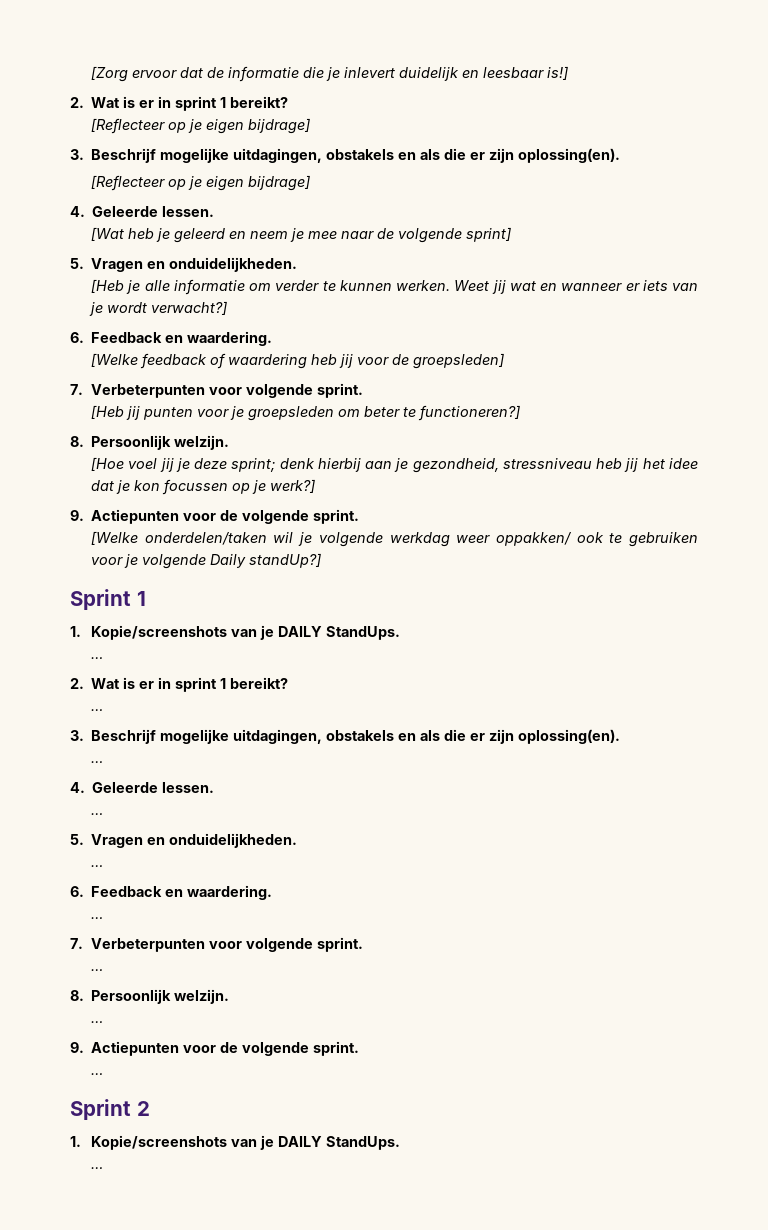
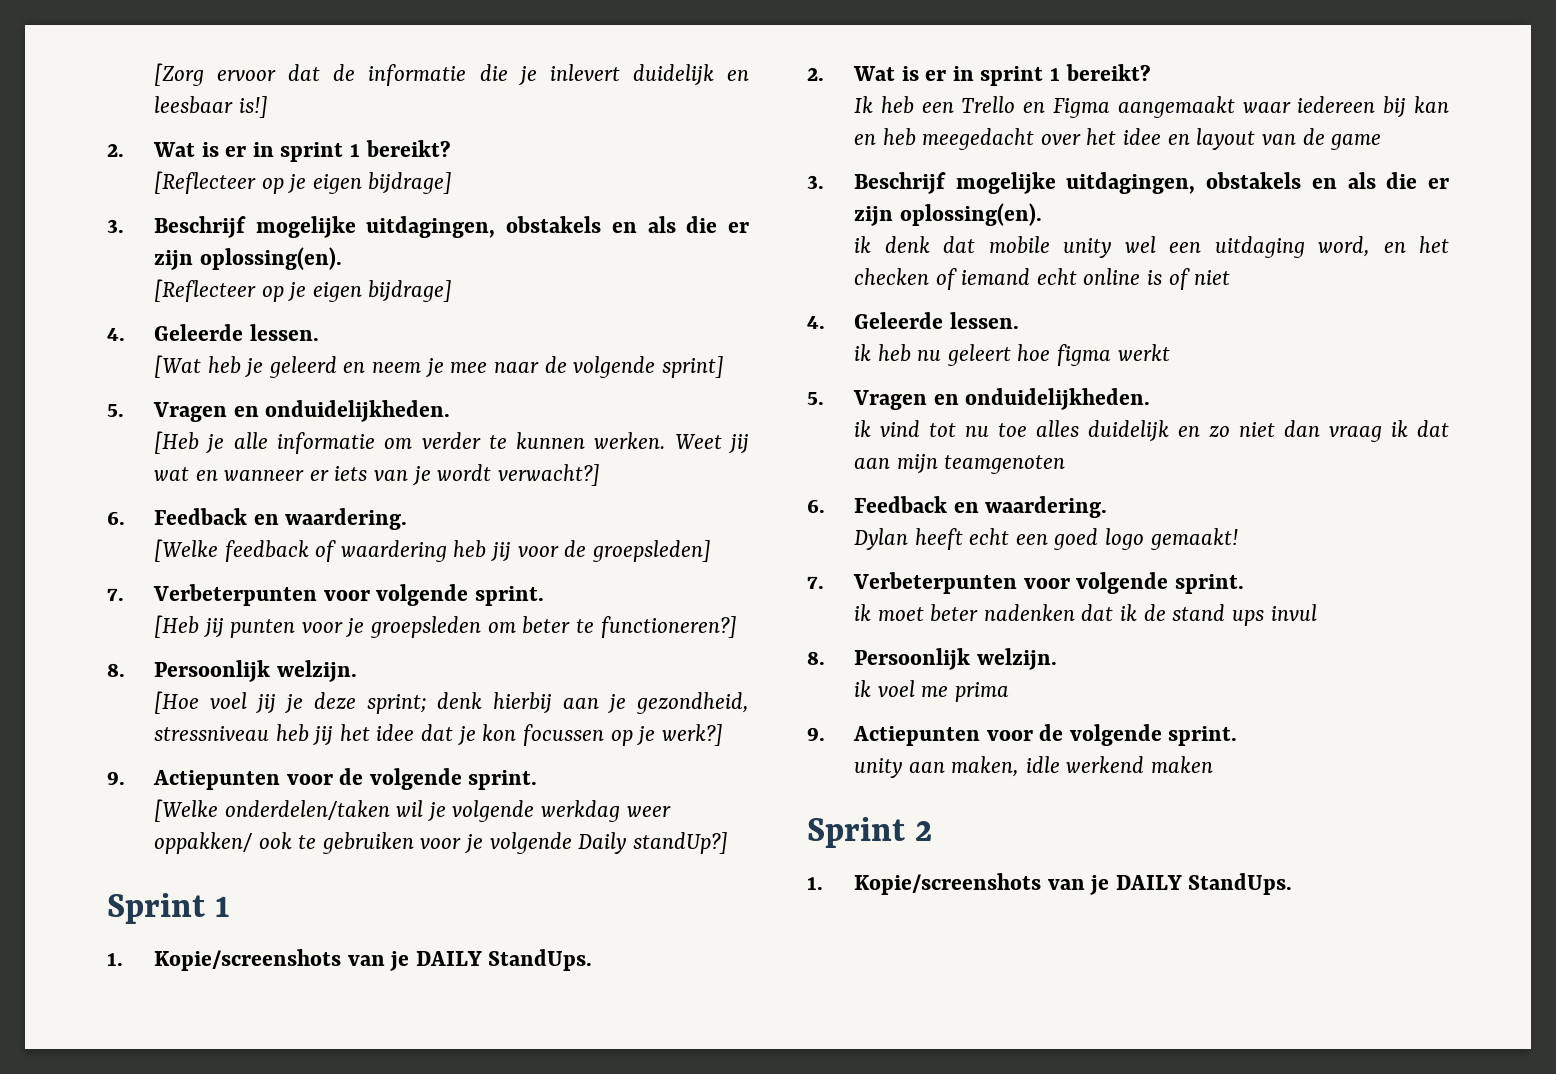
[91,657,105,659] [70,677,289,692] [91,709,105,711] // … // 2. Wat is er in sprint 1 bereikt? // … -> [807,64,1151,86] [854,96,1449,118] [854,128,1382,150] // 2. Wat is er in sprint 1 bereikt? // Ik heb een Trello en Figma aangemaakt waar iedereen bij kan en heb meegedacht over het idee en layout van de game
[91,761,105,763] [70,782,215,793] [91,813,105,815] [70,833,298,848] [91,865,105,867] [70,885,273,900] [91,917,105,919] [70,937,364,952] [91,969,105,971] [70,989,230,1004] [91,1021,105,1023] [70,1041,360,1056] [91,1073,105,1075] … // 4. Geleerde lessen. // … // 5. Vragen en onduidelijkheden. // … // 6. Feedback en waardering. // … // 7. Verbeterpunten voor volgende sprint. // … // 8. Persoonlijk welzijn. // … // 9. Actiepunten voor de volgende sprint. // … -> [854,236,1449,258] [854,268,1231,290] [807,312,1019,329] [854,344,1170,366] [807,388,1151,410] [854,420,1449,442] [854,454,1066,474] [807,496,1108,518] [854,528,1238,550] [807,572,1244,594] [854,604,1317,626] [807,648,1057,670] [854,680,1009,702] [807,724,1238,746] [854,756,1214,778] ik denk dat mobile unity wel een uitdaging word, en het checken of iemand echt online is of niet // 4. Geleerde lessen. // ik heb nu geleert hoe figma werkt // 5. Vragen en onduidelijkheden. // ik vind tot nu toe alles duidelijk en zo niet dan vraag ik dat aan mijn teamgenoten // 6. Feedback en waardering. // Dylan heeft echt een goed logo gemaakt! // 7. Verbeterpunten voor volgende sprint. // ik moet beter nadenken dat ik de stand ups invul // 8. Persoonlijk welzijn. // ik voel me prima // 9. Actiepunten voor de volgende sprint. // unity aan maken, idle werkend maken
[91,1167,105,1169] // … -> (1293, 884) none

